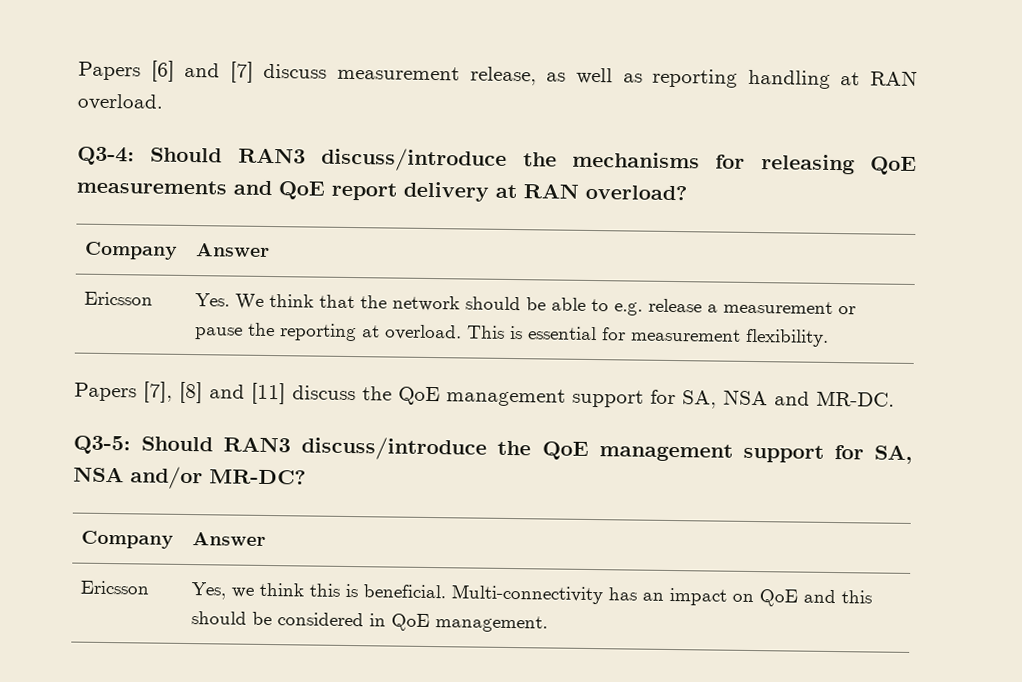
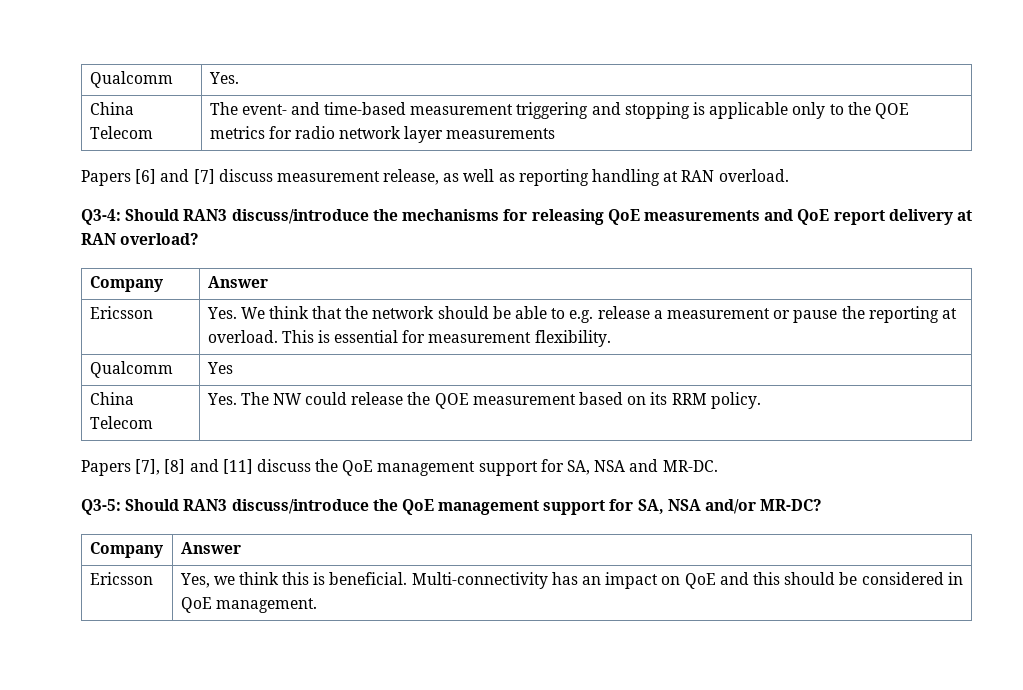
(78, 71) none -> [89,71,173,88] [208,72,239,84] [89,102,134,115] [89,126,153,139] [209,102,909,119] [209,126,556,143] Qualcomm | Yes. // China Telecom | The event- and time-based measurement triggering and stopping is applicable only to the QOE metrics for radio network layer measurements //
(830, 337) none -> [89,361,173,378] [206,362,233,374] [89,392,134,405] [89,416,153,429] [206,392,761,409] // Qualcomm | Yes // China Telecom | Yes. The NW could release the QOE measurement based on its RRM policy.

